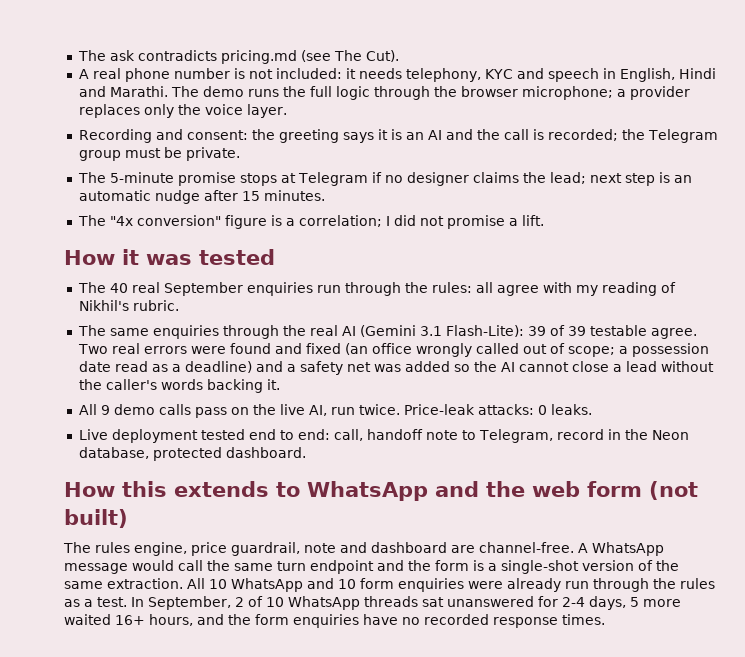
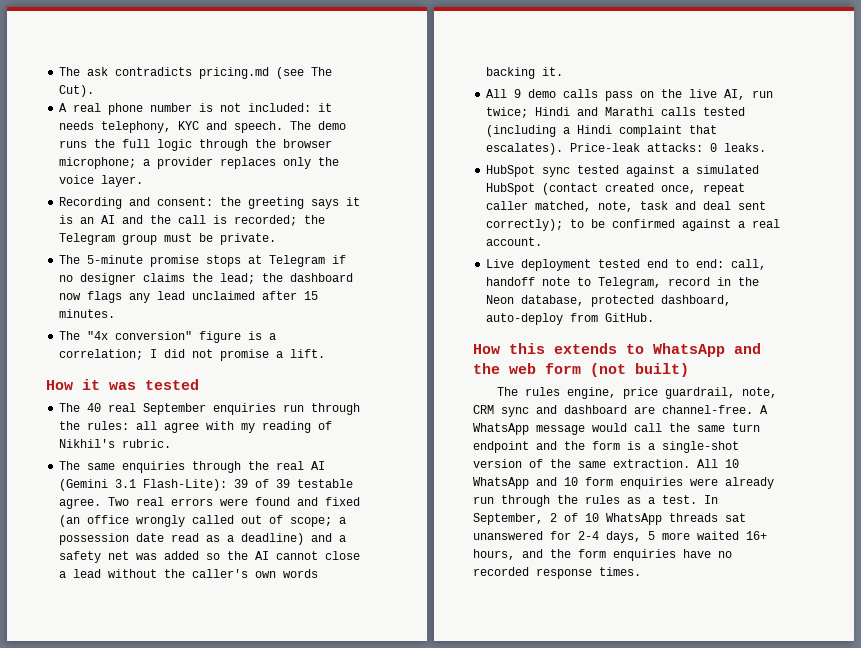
[547,68,716,82] [78,86,168,97] speech in English, Hindi and Marathi. -> [234,121,284,133] speech.
[589,172,692,186] [78,190,200,204] next step is an automatic nudge -> [262,273,354,282] [59,291,256,303] the dashboard now flags any lead unclaimed
(157, 384) none -> [255,571,277,578] own
[358,404,592,415] twice. Price-leak attacks: 0 leaks. -> [486,107,746,118] [486,125,718,137] [486,143,767,155] [486,165,760,177] [486,183,746,195] [486,201,767,212] [486,219,781,231] [486,237,543,246] twice; Hindi and Marathi calls tested (including a Hindi complaint that escalates). Price-leak attacks: 0 leaks. // HubSpot sync tested against a simulated HubSpot (contact created once, repeat caller matched, note, task and deal sent correctly); to be confirmed against a real account.
[225,447,306,458] dashboard. -> [661,295,732,306] [486,313,655,325] dashboard, auto-deploy from GitHub.
[304,543,336,553] note -> [742,387,778,398] [473,405,529,417] note, CRM sync

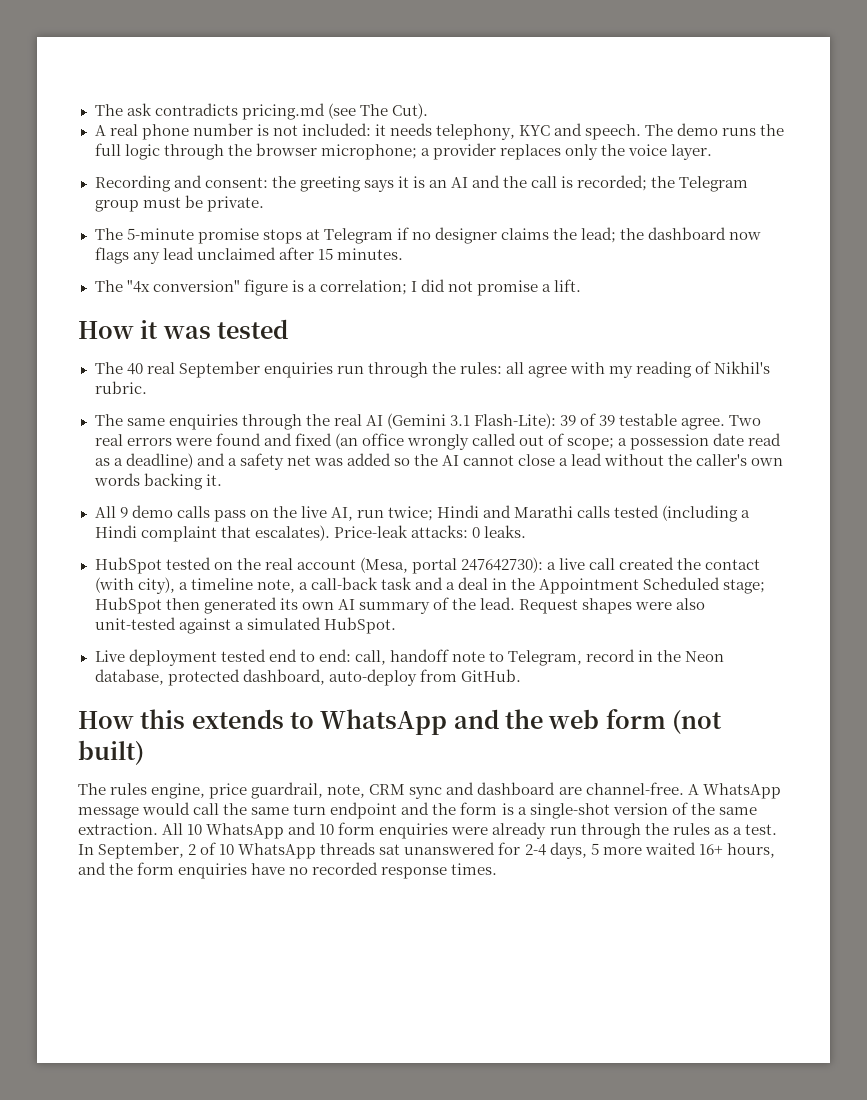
[542,165,760,177] [486,183,746,195] [486,201,767,212] [486,219,781,231] [486,237,543,246] sync tested against a simulated HubSpot (contact created once, repeat caller matched, note, task and deal sent correctly); to be confirmed against a real account. -> [165,557,761,574] [94,577,766,594] [94,597,706,614] [94,617,396,634] tested on the real account (Mesa, portal 247642730): a live call created the contact (with city), a timeline note, a call-back task and a deal in the Appointment Scheduled stage; HubSpot then generated its own AI summary of the lead. Request shapes were also unit-tested against a simulated HubSpot.

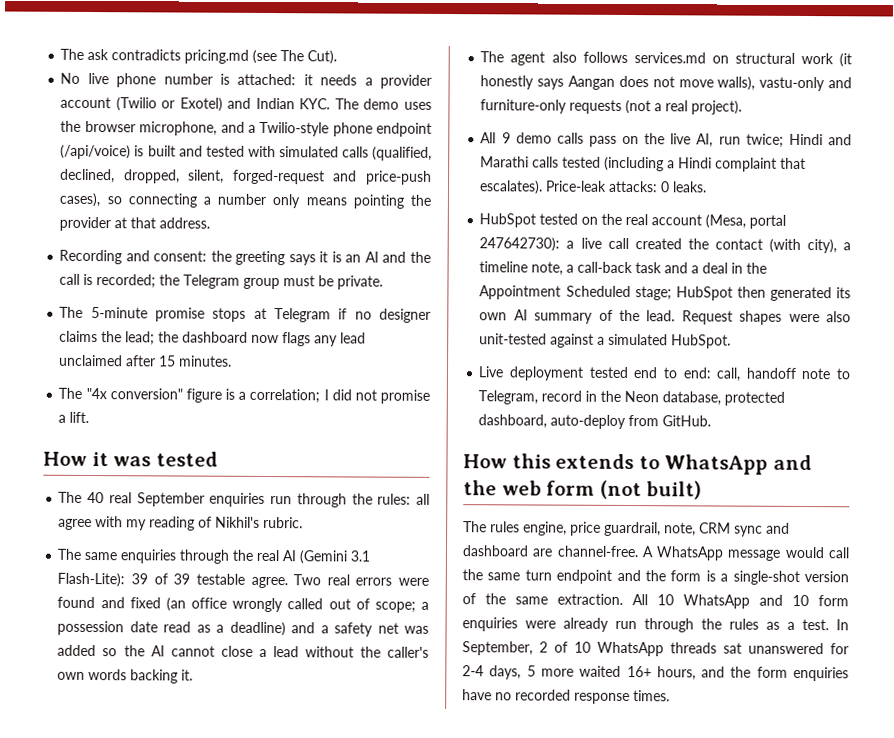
[94,124,138,136] A real -> [60,72,109,85] No live
[272,123,785,140] [94,143,713,160] not included: it needs telephony, KYC and speech. The demo runs the full logic through the browser microphone; a provider replaces only the voice layer. -> [237,73,432,89] [60,96,433,112] [60,120,432,137] [60,144,432,161] [60,168,432,185] [59,192,431,209] [59,216,211,232] attached: it needs a provider account (Twilio or Exotel) and Indian KYC. The demo uses the browser microphone, and a Twilio-style phone endpoint (/api/voice) is built and tested with simulated calls (qualified, declined, dropped, silent, forged-request and price-push cases), so connecting a number only means pointing the provider at that address.
(222, 480) none -> [480,51,852,68] [480,75,852,92] [480,99,743,115] // The agent also follows services.md on structural work (it honestly says Aangan does not move walls), vastu-only and furniture-only requests (not a real project).

